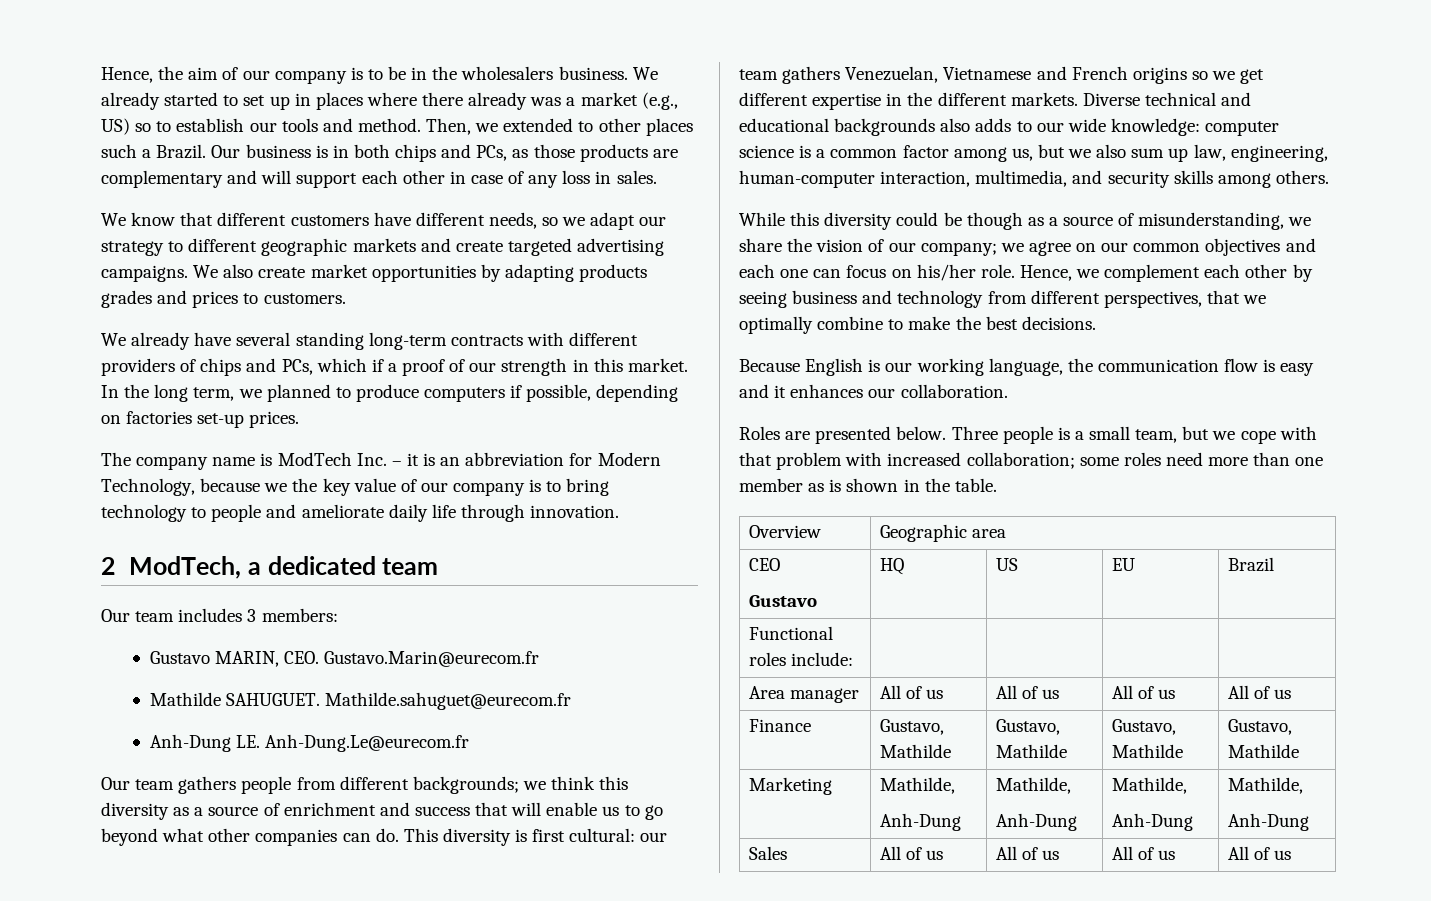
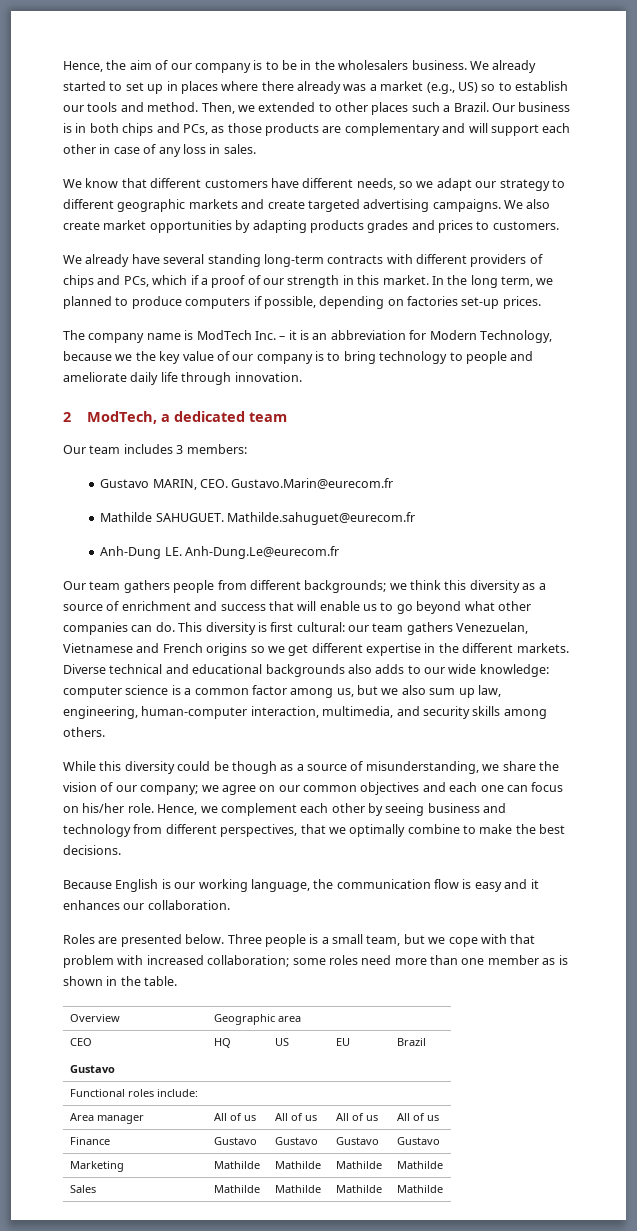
[880,719,945,735] [880,744,952,758] [996,719,1061,735] [996,744,1068,758] [1112,719,1177,735] [1112,744,1184,758] [1228,719,1293,735] [1228,744,1300,758] [749,777,833,795] [880,777,956,794] [880,813,962,831] [996,777,1072,794] [996,813,1078,831] [1112,777,1188,794] [1112,813,1194,831] [1228,777,1304,794] [1228,813,1310,831] [749,846,788,860] [880,846,944,860] [996,846,1060,860] [1112,846,1176,860] [1228,846,1292,860] Gustavo, Mathilde | Gustavo, Mathilde | Gustavo, Mathilde | Gustavo, Mathilde // Marketing | Mathilde, // Anh-Dung | Mathilde, // Anh-Dung | Mathilde, // Anh-Dung | Mathilde, // Anh-Dung // Sales | All of us | All of us | All of us | All of us -> [213,1137,257,1145] [274,1137,318,1145] [335,1137,379,1145] [396,1137,440,1145] [69,1161,124,1172] [213,1161,260,1169] [274,1161,321,1169] [335,1161,382,1169] [396,1161,443,1169] [69,1185,96,1193] [213,1185,260,1193] [274,1185,321,1193] [335,1185,382,1193] [396,1185,443,1193] Gustavo | Gustavo | Gustavo | Gustavo // Marketing | Mathilde | Mathilde | Mathilde | Mathilde // Sales | Mathilde | Mathilde | Mathilde | Mathilde

